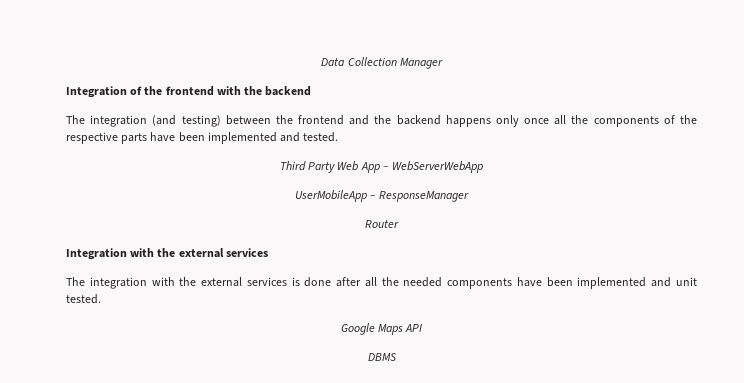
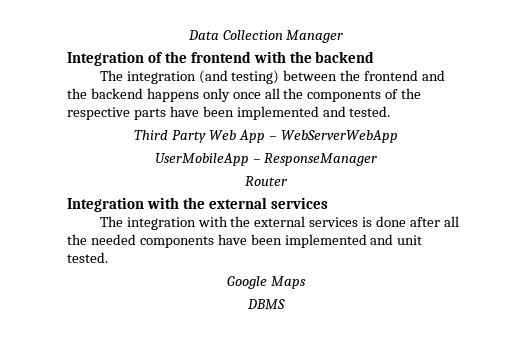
[405,324,423,332] API -> (306, 282) none

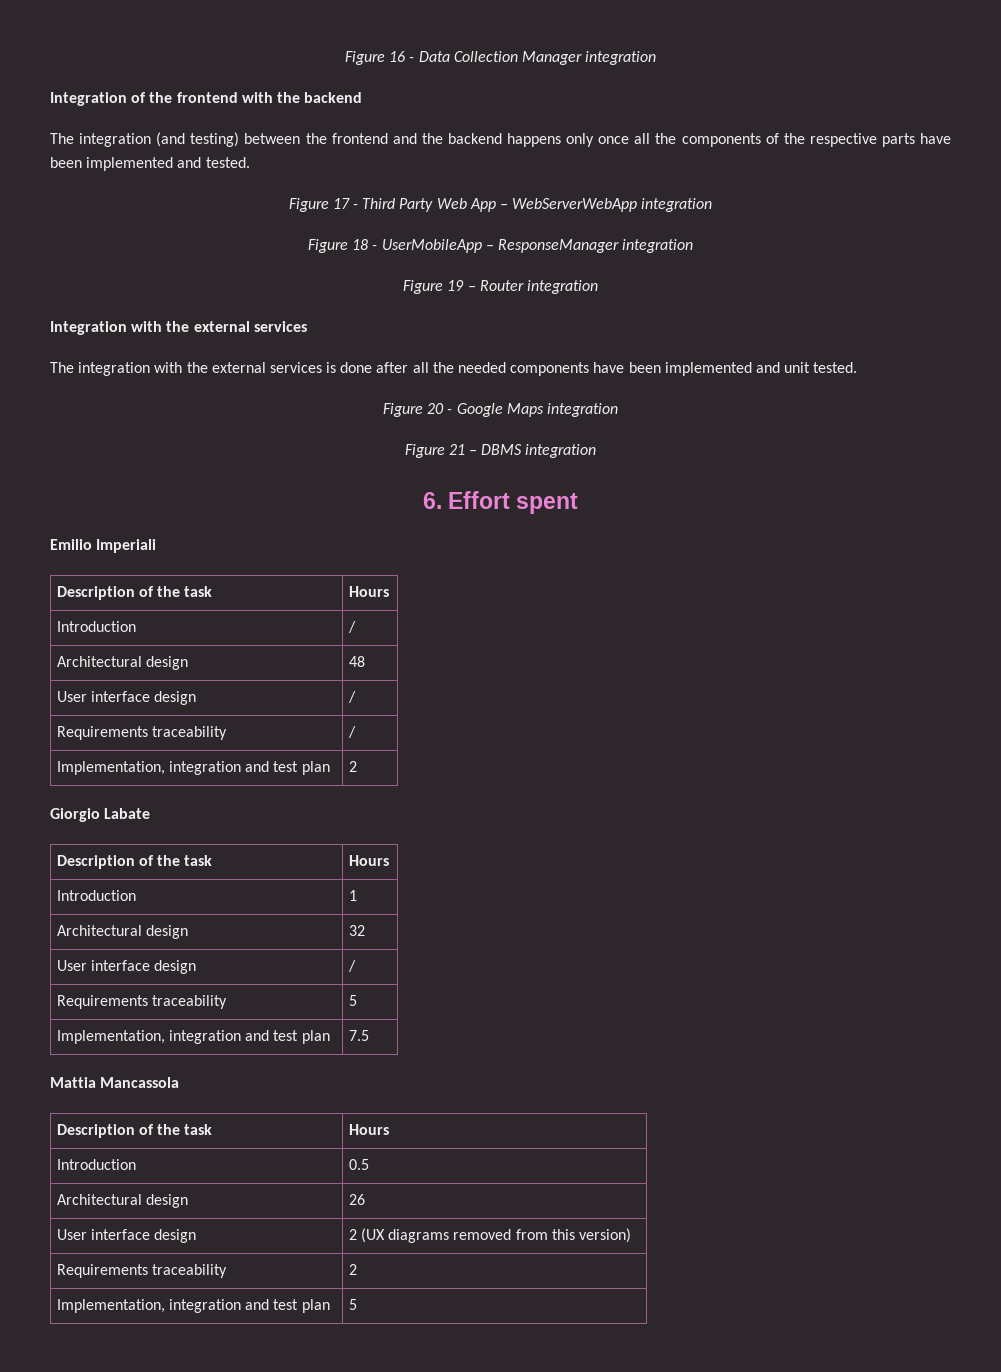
(187, 35) none -> [344,51,415,65] Figure 16 -
(344, 36) none -> [585,51,657,65] integration
(391, 111) none -> [288,198,359,212] Figure 17 -
(398, 136) // -> [641,198,713,212] [307,239,378,253] integration // Figure 18 -
(378, 159) // -> [622,239,694,253] [403,280,476,294] integration // Figure 19 –
(287, 181) none -> [526,280,598,294] integration
(108, 257) none -> [383,403,453,417] Figure 20 -
[247,299,285,309] // DBMS -> [546,403,618,417] [404,444,597,458] [422,491,579,514] [50,539,157,553] [56,586,213,600] [348,586,389,597] [56,621,136,632] [347,621,356,633] [56,656,189,670] [348,656,365,667] [56,691,197,705] [347,691,356,703] [56,726,228,740] [347,726,356,738] [56,761,330,775] [348,761,357,772] [50,808,151,822] [56,855,213,869] [348,855,389,866] [56,890,136,901] [348,890,357,901] [56,925,189,939] [348,925,365,936] [56,960,197,974] [347,960,356,972] [56,995,228,1009] [348,995,357,1006] [56,1030,330,1044] [348,1030,369,1041] [50,1077,180,1088] [56,1124,213,1138] [348,1124,389,1135] [56,1159,136,1170] [348,1159,369,1170] [56,1194,189,1208] [348,1194,365,1205] [56,1229,197,1243] [348,1228,631,1243] [56,1264,228,1278] [348,1264,357,1275] [56,1299,330,1313] [348,1299,357,1310] integration // Figure 21 – DBMS integration // 6. Effort spent // Emilio Imperiali // Description of the task | Hours // Introduction | / // Architectural design | 48 // User interface design | / // Requirements traceability | / // Implementation, integration and test plan | 2 // Giorgio Labate // Description of the task | Hours // Introduction | 1 // Architectural design | 32 // User interface design | / // Requirements traceability | 5 // Implementation, integration and test plan | 7.5 // Mattia Mancassola // Description of the task | Hours // Introduction | 0.5 // Architectural design | 26 // User interface design | 2 (UX diagrams removed from this version) // Requirements traceability | 2 // Implementation, integration and test plan | 5

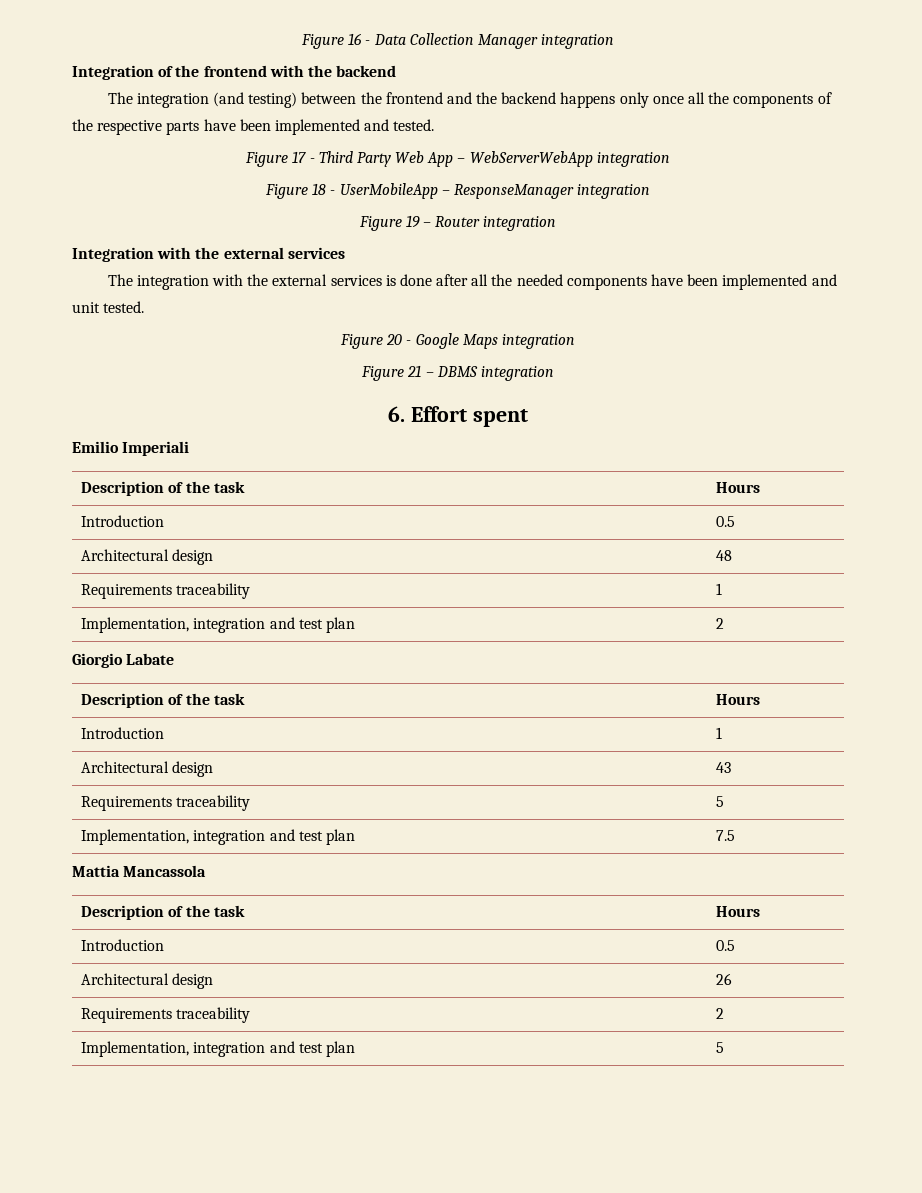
[347,621,356,633] / -> [716,516,736,527] 0.5
[56,691,197,705] [347,691,356,703] [56,726,228,740] [347,726,356,738] // User interface design | / // Requirements traceability | / -> [81,583,251,599] [716,583,723,595] // Requirements traceability | 1
[348,925,365,936] [56,960,197,974] [347,960,356,972] 32 // User interface design | / -> [716,762,732,773] 43
[56,1229,197,1243] [348,1228,631,1243] // User interface design | 2 (UX diagrams removed from this version) -> (733, 979) none

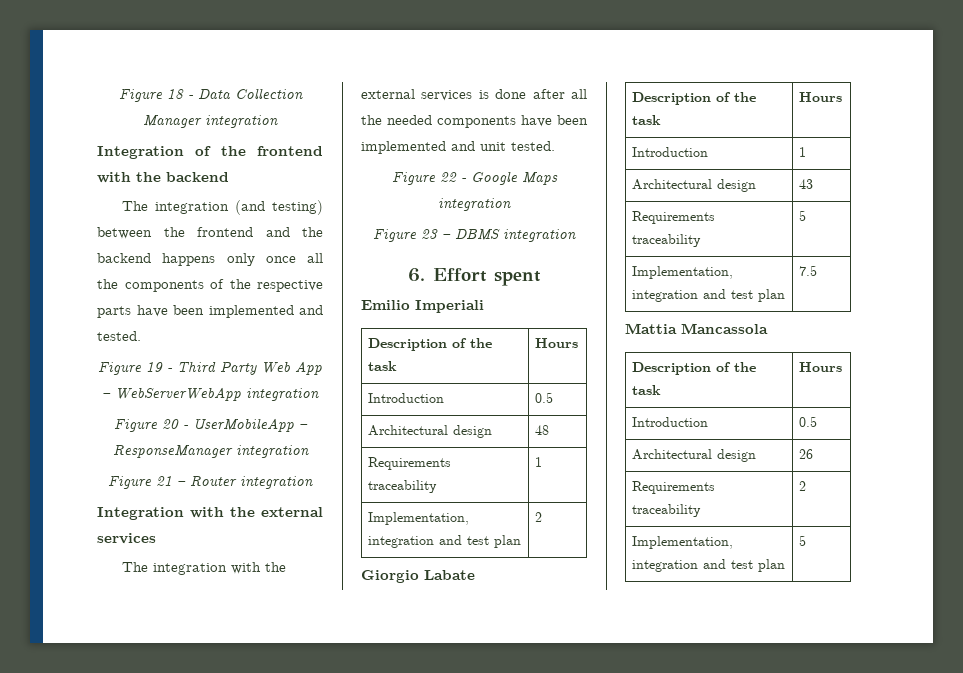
[300,33,363,49] Figure 16 -> [118,88,184,102] Figure 18
[292,151,307,163] 17 -> [146,362,163,372] 19
[312,183,327,195] 18 -> [161,419,179,429] 20
[405,215,420,228] 19 -> [156,476,172,486] 21
[386,334,403,345] 20 -> [439,172,457,182] 22
[407,365,422,377] 21 -> [421,229,438,239] 23

